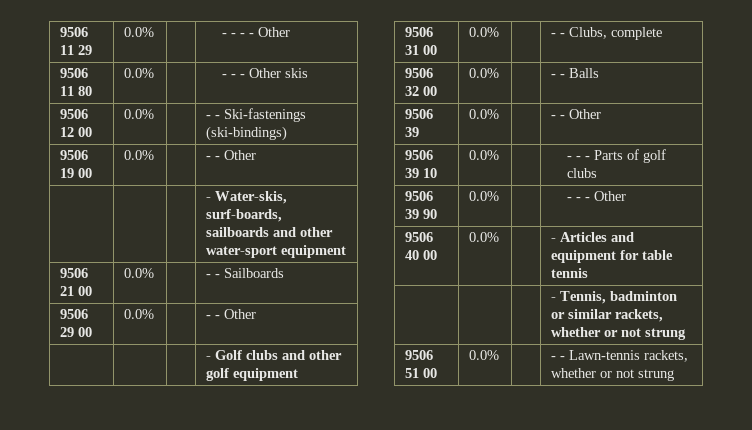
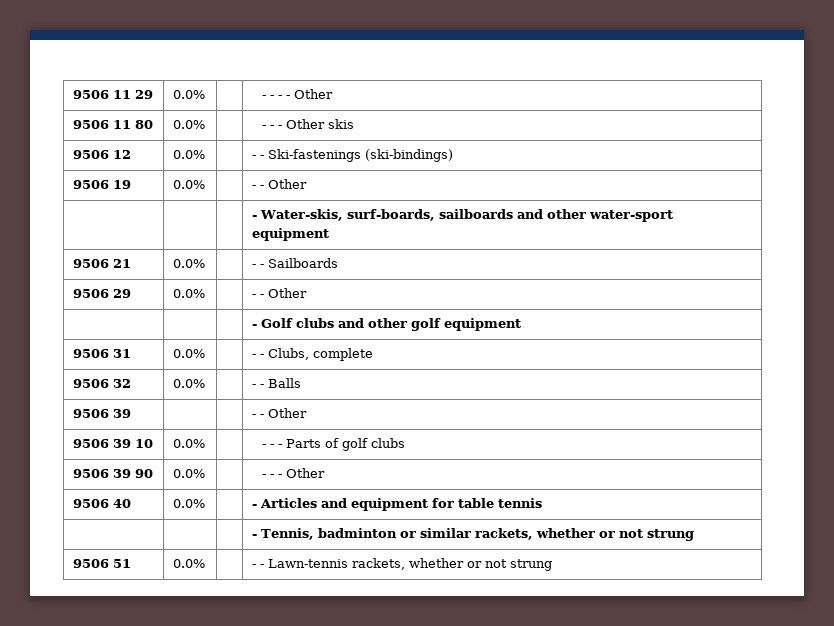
[77,127,92,137] 00 -> (131, 154) none
[77,168,92,178] 00 -> (131, 184) none
[77,286,92,296] 00 -> (131, 263) none
[77,327,92,337] 00 -> (131, 293) none
[422,45,437,55] 00 -> (131, 353) none
[422,86,437,96] 00 -> (131, 383) none
[468,109,499,119] 0.0% -> (131, 413) none
[422,250,437,260] 00 -> (131, 503) none
[422,368,437,378] 00 -> (131, 563) none

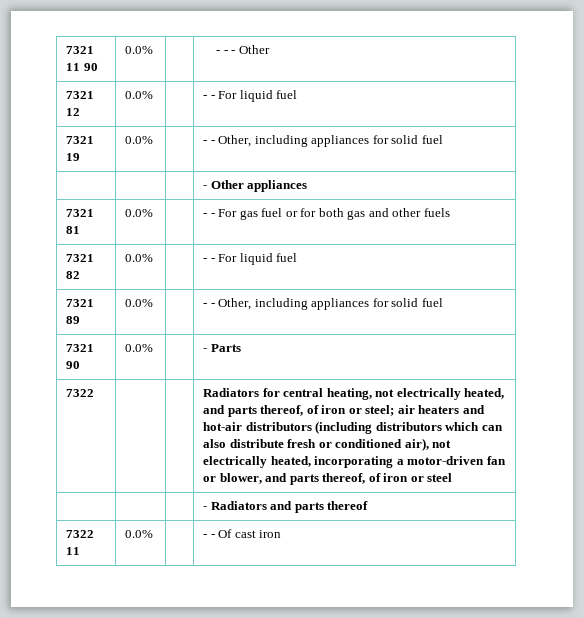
[72,90,153,99] [172,90,205,99] [261,89,333,99] [72,120,153,129] [172,120,205,129] [261,119,354,129] [72,150,131,159] [172,150,205,159] [251,149,453,162] [72,180,131,189] [172,180,205,189] [251,179,307,189] [251,209,673,222] [251,228,329,241] [72,259,131,268] [172,259,205,268] [251,258,338,268] [72,289,131,298] [172,289,205,298] [251,288,307,298] [251,318,521,331] [72,349,131,358] [172,349,205,358] [251,348,373,361] [72,379,131,388] [172,379,205,388] [251,378,301,388] [72,409,131,418] [251,408,307,418] [72,439,153,448] [172,439,205,448] [261,438,405,451] [72,469,131,478] 9506 11 29 | 0.0% | | - - - - Other // 9506 11 80 | 0.0% | | - - - Other skis // 9506 12 | 0.0% | | - - Ski-fastenings (ski-bindings) // 9506 19 | 0.0% | | - - Other // | | | - Water-skis, surf-bοards, sailboards and other water-sport equipment // 9506 21 | 0.0% | | - - Sailboards // 9506 29 | 0.0% | | - - Other // | | | - Golf clubs and other golf equipment // 9506 31 | 0.0% | | - - Clubs, complete // 9506 32 | 0.0% | | - - Balls // 9506 39 | | | - - Other // 9506 39 10 | 0.0% | | - - - Parts of golf clubs // 9506 39 -> [66,46,95,54] [66,63,81,71] 7321 11
[72,499,131,508] [172,499,205,508] [251,498,542,511] [251,528,694,541] [72,559,131,568] [172,559,205,568] [251,558,552,571] 9506 40 | 0.0% | | - Articles and equipment for table tennis // | | | - Tennis, badminton or similar rackets, whether or not strung // 9506 51 | 0.0% | | - - Lawn-tennis rackets, whether or not strung -> [66,91,95,99] [66,108,81,116] [125,91,154,99] [203,90,298,102] [66,136,95,144] [66,153,81,161] [125,136,154,144] [203,135,443,147] [203,180,308,192] [66,209,95,217] [66,226,81,234] [125,209,154,217] [203,208,450,220] [66,254,95,262] [66,271,81,279] [125,254,154,262] [203,253,298,265] [66,299,95,307] [66,316,81,324] [125,299,154,307] [203,298,443,310] [66,344,95,352] [66,361,81,369] [125,344,154,352] [203,344,241,352] [66,389,95,397] [203,388,505,400] [203,405,485,417] [203,421,503,434] [203,438,452,451] [203,456,506,468] [203,473,453,485] [203,501,369,513] [66,530,95,538] [66,547,81,555] [125,530,154,538] [203,529,282,538] 7321 12 | 0.0% | | - - For liquid fuel // 7321 19 | 0.0% | | - - Other, including appliances for solid fuel // | | | - Other appliances // 7321 81 | 0.0% | | - - For gas fuel or for both gas and other fuels // 7321 82 | 0.0% | | - - For liquid fuel // 7321 89 | 0.0% | | - - Other, including appliances for solid fuel // 7321 90 | 0.0% | | - Parts // 7322 | | | Radiators for central heating, not electrically heated, and parts thereof, of iron or steel; air heaters and hot-air distributors (including distributors which can also distribute fresh or conditioned air), not electrically heated, incorporating a motor-driven fan or blower, and parts thereof, of iron or steel // | | | - Radiators and parts thereof // 7322 11 | 0.0% | | - - Of cast iron

